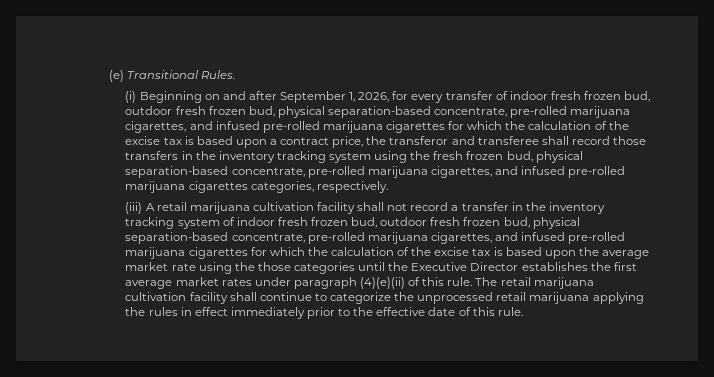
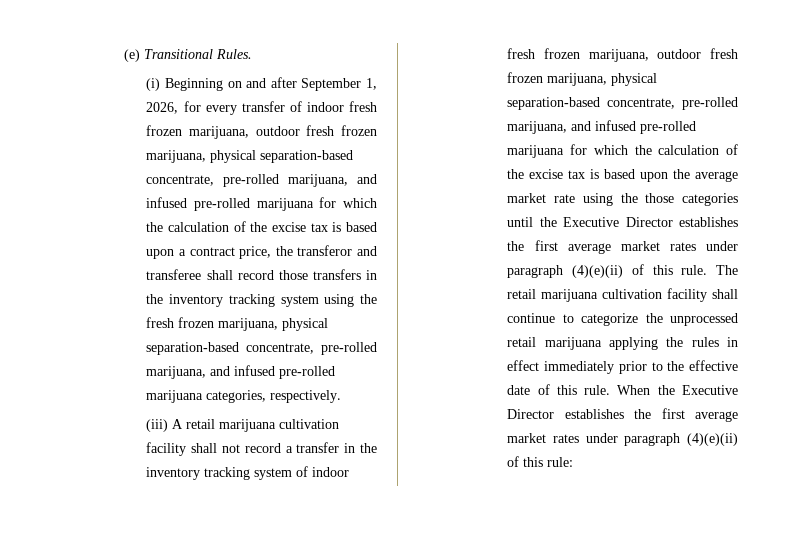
[624,91,651,102] [125,106,631,118] [125,121,446,133] bud, outdoor fresh frozen bud, physical separation-based concentrate, pre-rolled marijuana cigarettes, and infused pre-rolled marijuana cigarettes -> [189,125,377,139] [146,150,354,163] [146,174,377,187] [146,197,314,211] marijuana, outdoor fresh frozen marijuana, physical separation-based concentrate, pre-rolled marijuana, and infused pre-rolled marijuana
[506,151,583,163] [125,166,626,178] [125,181,248,193] bud, physical separation-based concentrate, pre-rolled marijuana cigarettes, and infused pre-rolled marijuana cigarettes -> [218,318,329,331] [146,342,377,355] [146,365,336,379] [146,390,204,403] marijuana, physical separation-based concentrate, pre-rolled marijuana, and infused pre-rolled marijuana
[351,217,580,229] [125,232,626,244] [125,247,248,259] bud, outdoor fresh frozen bud, physical separation-based concentrate, pre-rolled marijuana cigarettes, and infused pre-rolled marijuana cigarettes -> [588,48,738,62] [507,72,658,86] [507,97,738,110] [507,120,697,134] [507,145,565,158] marijuana, outdoor fresh frozen marijuana, physical separation-based concentrate, pre-rolled marijuana, and infused pre-rolled marijuana
(523, 311) none -> [617,385,738,395] [507,408,738,422] [507,433,738,446] [507,456,574,467] When the Executive Director establishes the first average market rates under paragraph (4)(e)(ii) of this rule:

